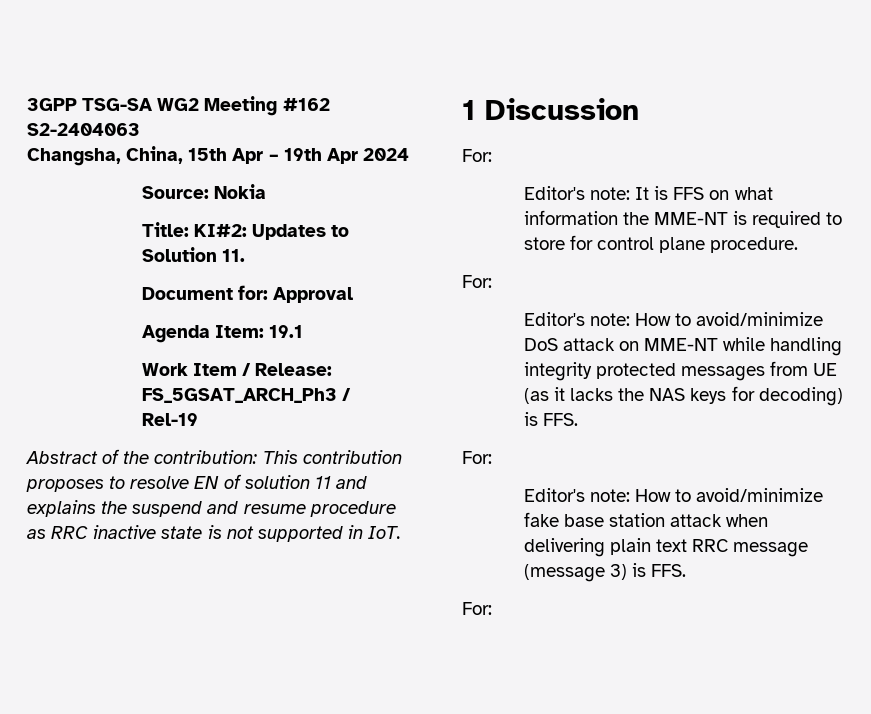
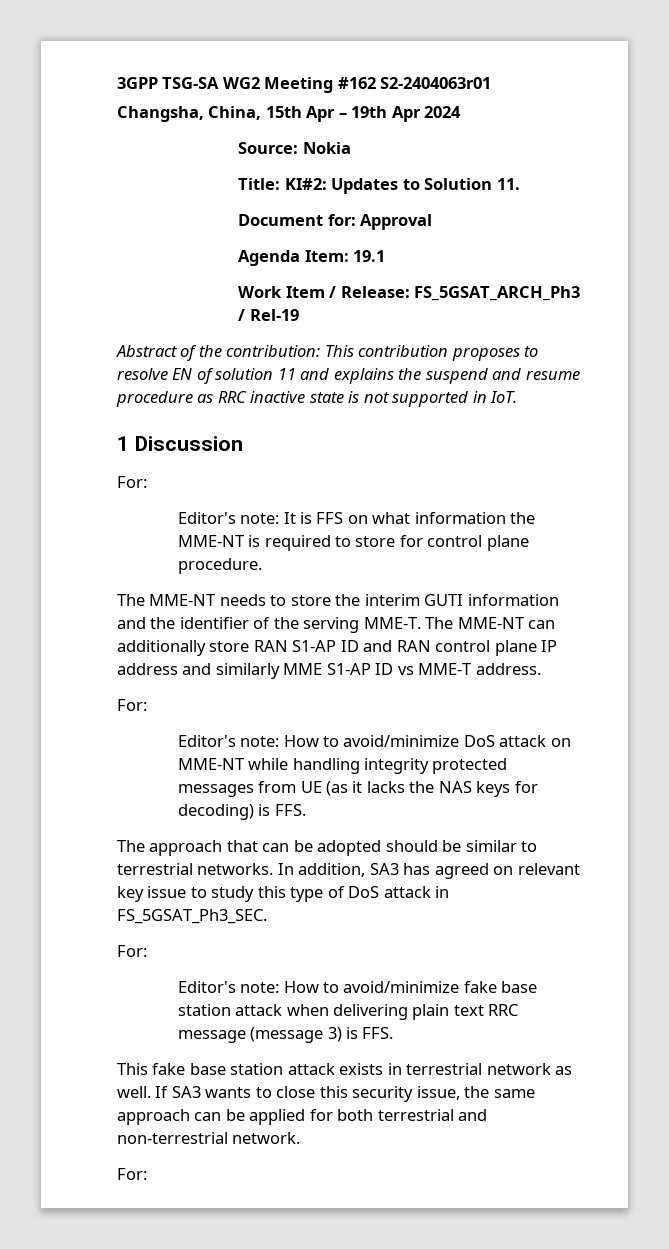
[27,123,140,136] S2-2404063 -> [380,77,492,89] S2-2404063r01
(799, 245) none -> [117,594,559,606] [117,617,556,633] [117,640,558,656] [117,663,541,679] // The MME-NT needs to store the interim GUTI information and the identifier of the serving MME-T. The MME-NT can additionally store RAN S1-AP ID and RAN control plane IP address and similarly MME S1-AP ID vs MME-T address.
(578, 419) none -> [117,840,538,856] [117,863,580,879] [117,886,450,902] [117,909,267,924] // The approach that can be adopted should be similar to terrestrial networks. In addition, SA3 has agreed on relevant key issue to study this type of DoS attack in FS_5GSAT_Ph3_SEC.
(687, 570) none -> [117,1063,573,1075] [117,1086,535,1102] [117,1109,488,1125] [117,1132,301,1144] // This fake base station attack exists in terrestrial network as well. If SA3 wants to close this security issue, the same approach can be applied for both terrestrial and non-terrestrial network.

